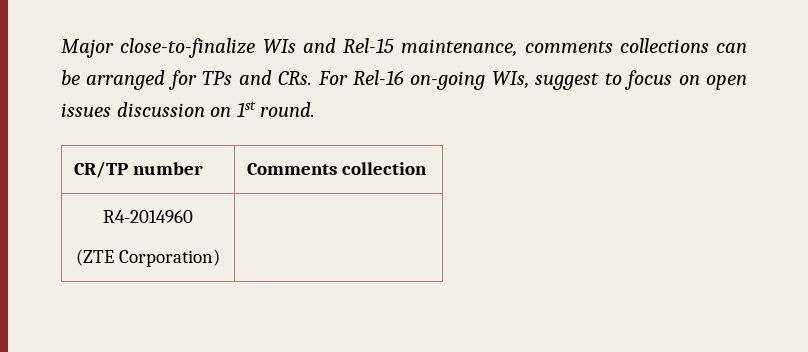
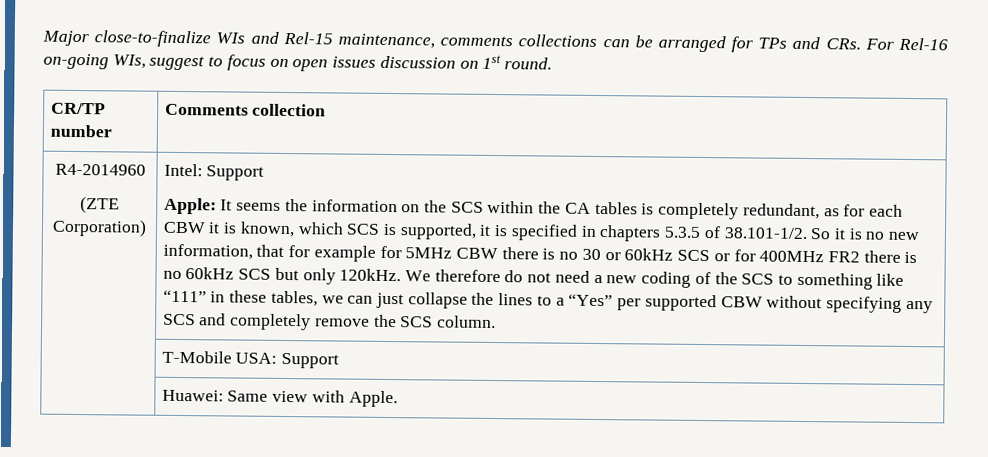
(220, 258) none -> [163,163,265,181] [163,197,903,220] [162,221,920,242] [162,243,918,264] [162,267,905,290] [162,289,933,314] [162,313,497,331] [161,350,340,369] [161,389,398,408] Intel: Support // Apple: It seems the information on the SCS within the CA tables is completely redundant, as for each CBW it is known, which SCS is supported, it is specified in chapters 5.3.5 of 38.101-1/2. So it is no new information, that for example for 5MHz CBW there is no 30 or 60kHz SCS or for 400MHz FR2 there is no 60kHz SCS but only 120kHz. We therefore do not need a new coding of the SCS to something like “111” in these tables, we can just collapse the lines to a “Yes” per supported CBW without specifying any SCS and completely remove the SCS column. // | T-Mobile USA: Support // | Huawei: Same view with Apple.

